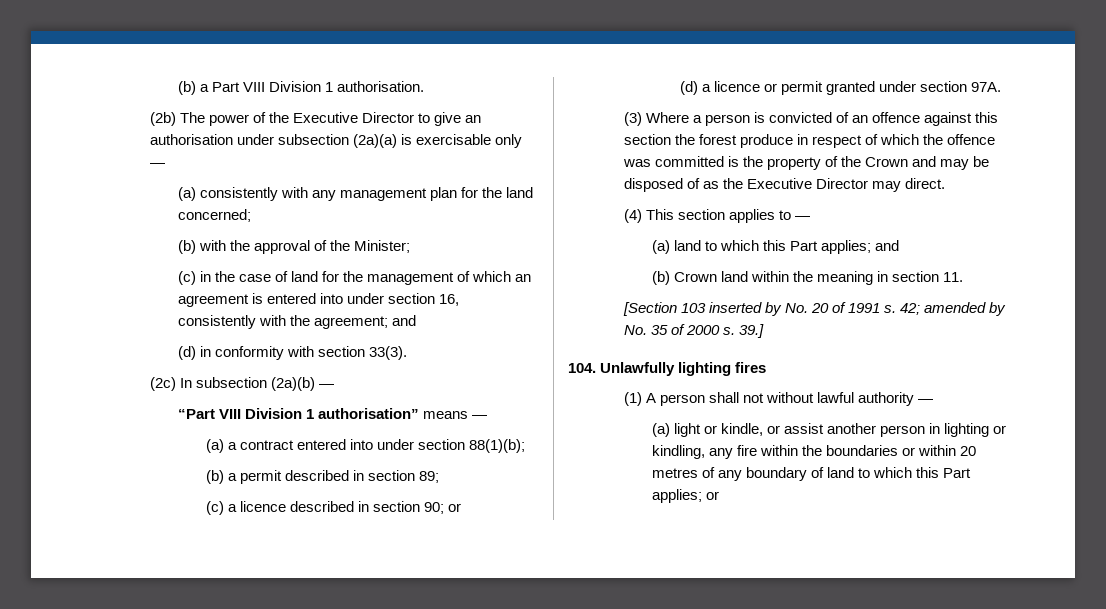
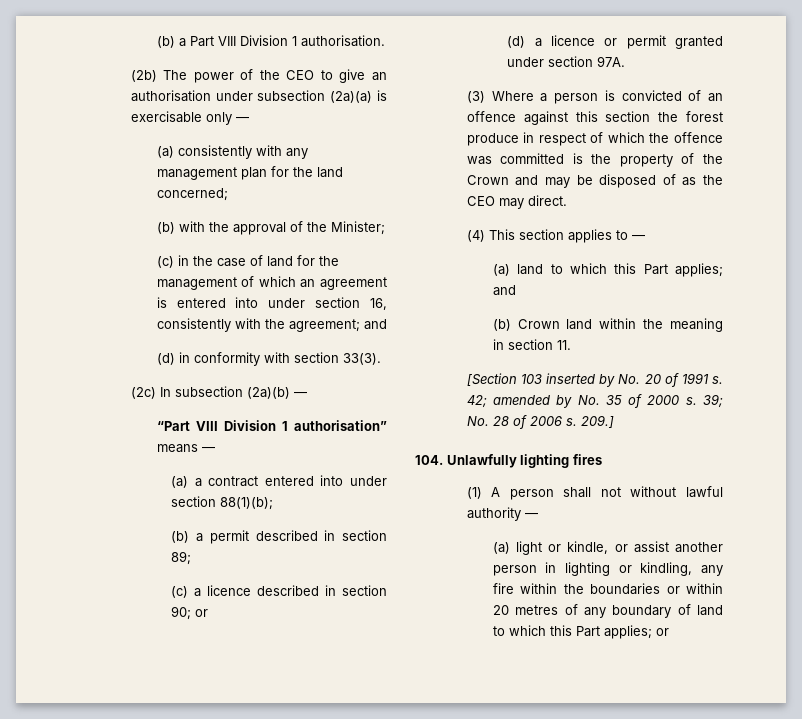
[293,112,415,123] Executive Director -> [286,70,315,80] CEO
[746,178,869,189] Executive Director -> [466,196,495,206] CEO
[739,324,765,338] 39.] -> [703,394,723,408] [466,415,614,429] 39; No. 28 of 2006 s. 209.]

